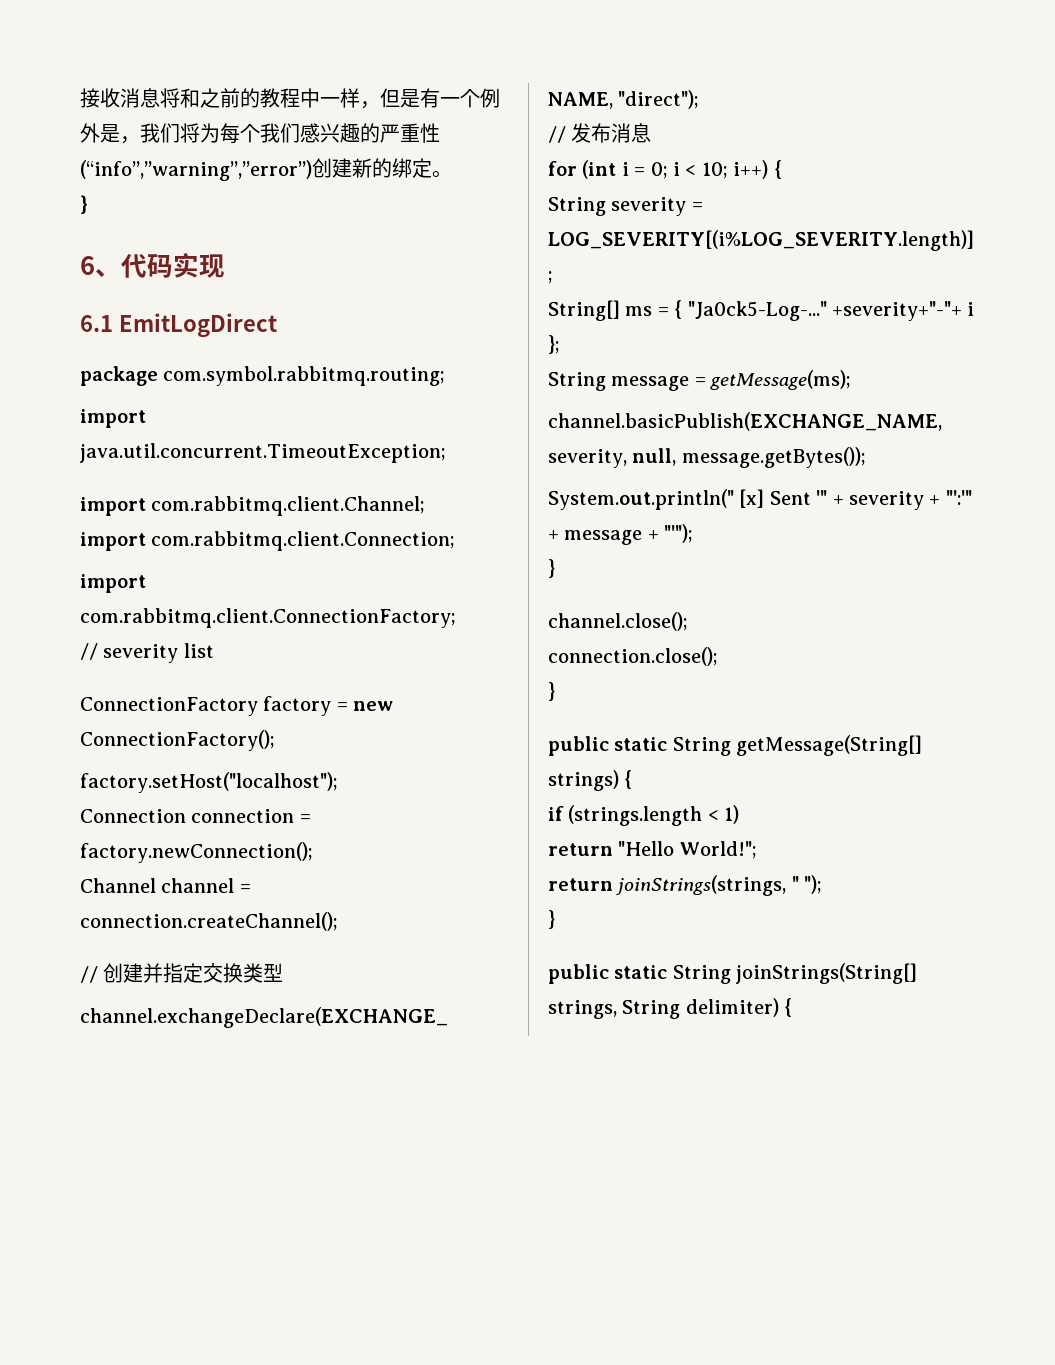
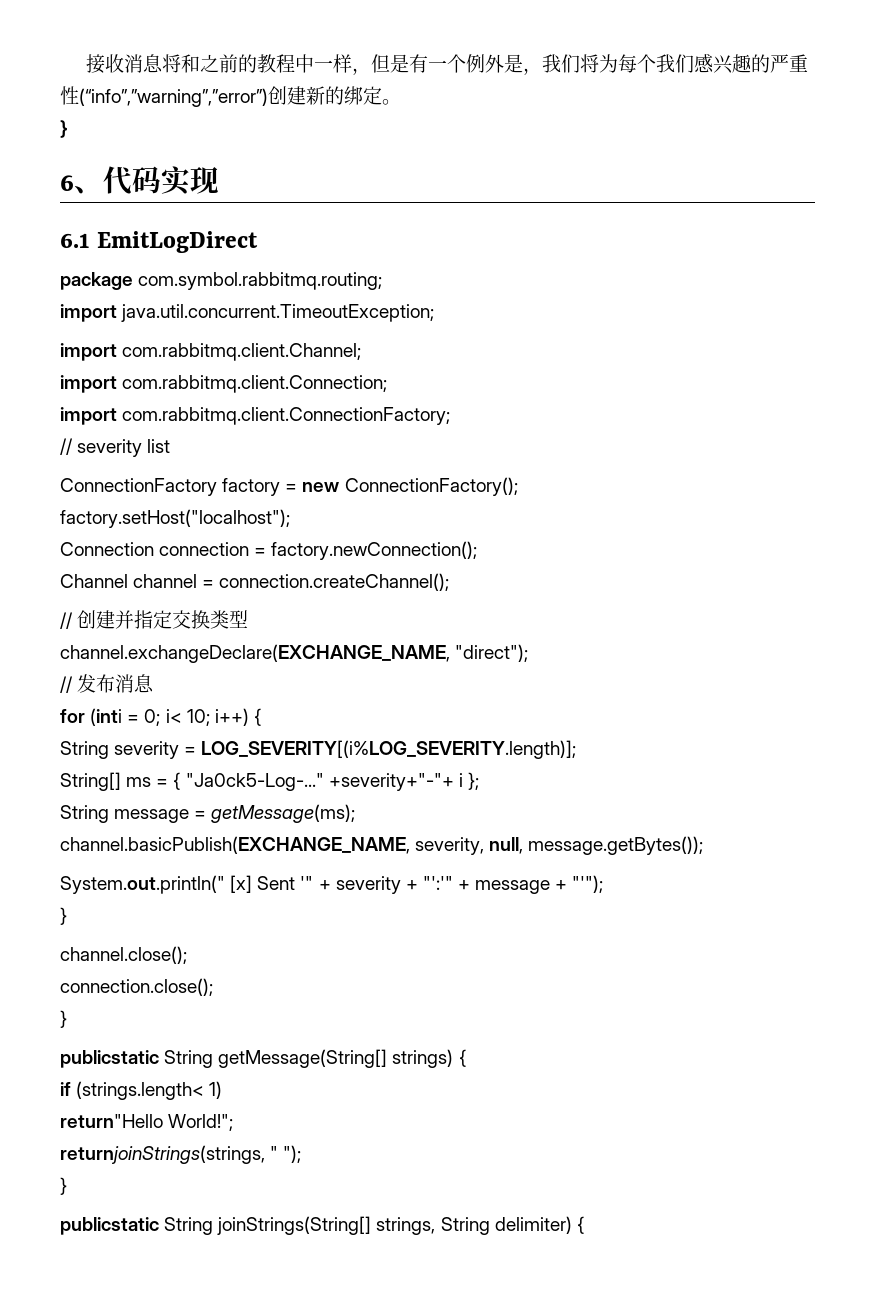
[582,160,697,179] (int i = 0; i < -> [90,708,182,726] (inti = 0; i<
[548,736,668,756] public static -> [60,1050,159,1068] publicstatic
[568,805,719,826] (strings.length < -> [76,1081,205,1100] (strings.length<
[548,841,675,856] return "Hello -> [60,1114,163,1128] return"Hello
[548,875,787,896] return joinStrings(strings, -> [60,1145,265,1164] returnjoinStrings(strings,
[548,964,668,984] public static -> [60,1217,159,1235] publicstatic

